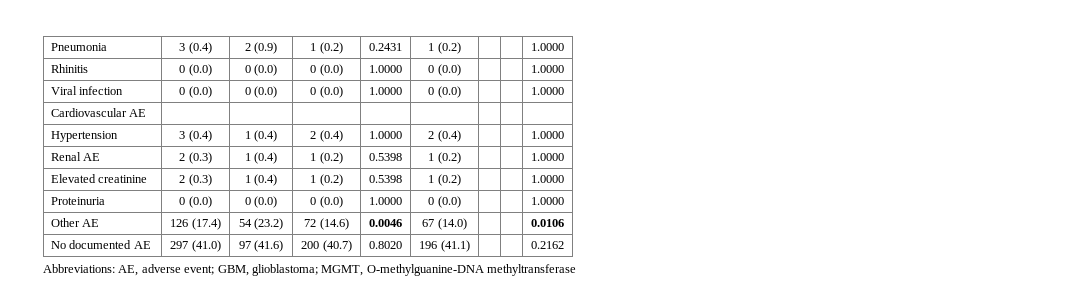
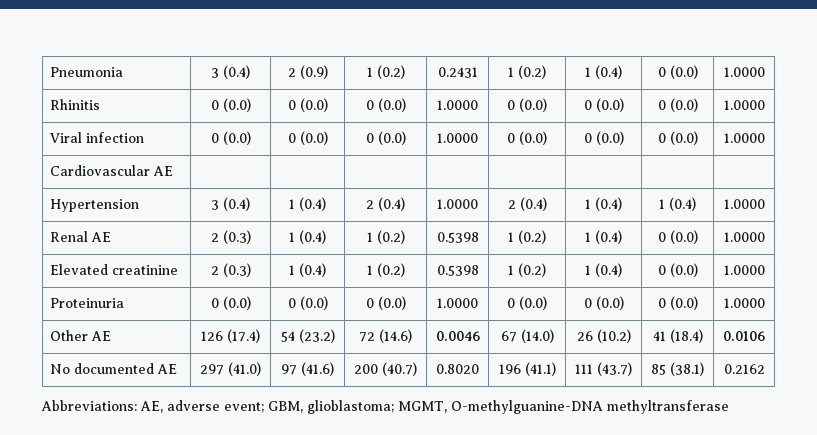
(461, 48) | -> [585,65,622,79] [657,65,698,79] 1 (0.4) | 0 (0.0)
(461, 70) | -> [583,98,624,112] [657,98,698,112] 0 (0.0) | 0 (0.0)
(461, 92) | -> [583,131,624,145] [657,131,698,145] 0 (0.0) | 0 (0.0)
(461, 136) | -> [585,197,622,211] [659,197,696,211] 1 (0.4) | 1 (0.4)
(461, 158) | -> [585,230,622,244] [657,230,698,244] 1 (0.4) | 0 (0.0)
(461, 180) | -> [585,263,622,277] [657,263,698,277] 1 (0.4) | 0 (0.0)
(461, 202) | -> [583,296,624,310] [657,296,698,310] 0 (0.0) | 0 (0.0)
(467, 224) | -> [576,329,631,343] [652,329,703,343] 26 (10.2) | 41 (18.4)
(470, 246) | -> [575,362,632,376] [651,362,704,376] 111 (43.7) | 85 (38.1)

